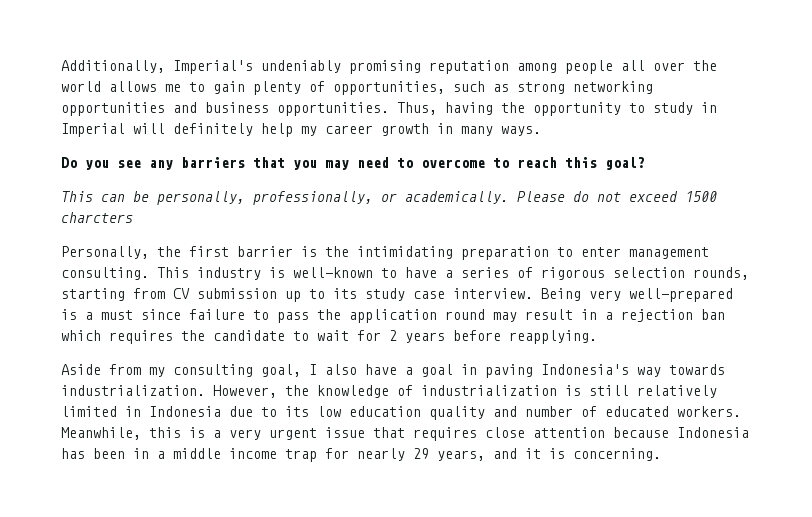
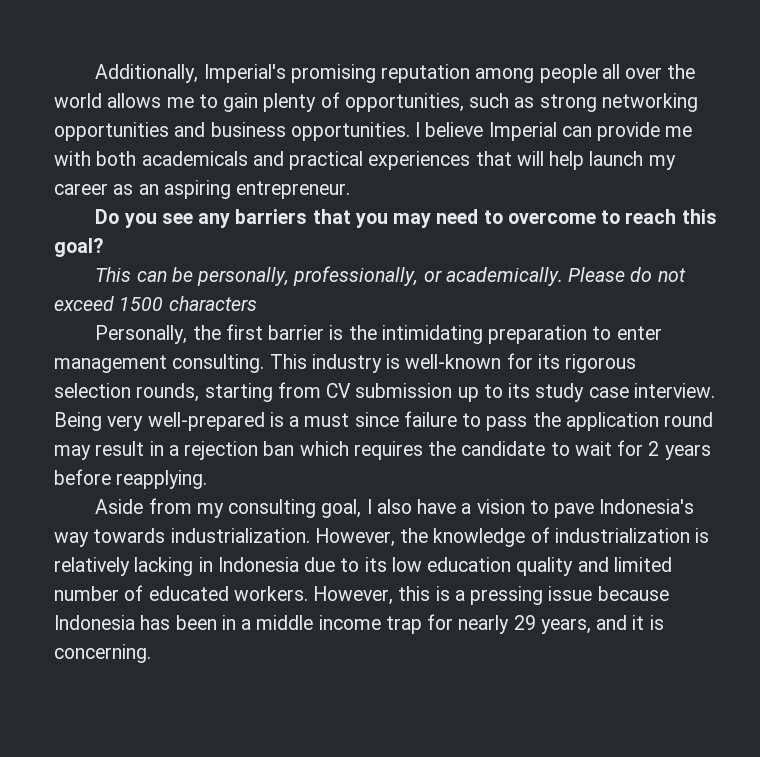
[261,60,341,73] undeniably -> (286, 73) none
[397,102,717,116] [61,123,541,137] Thus, having the opportunity to study in Imperial will definitely help my career growth in many ways. -> [415,122,693,141] [54,151,676,170] [54,180,351,199] I believe Imperial can provide me with both academicals and practical experiences that will help launch my career as an aspiring entrepreneur.
[61,212,133,223] charcters -> [168,296,257,311] characters
[381,267,533,278] to have a series of -> [506,353,560,369] for its
[421,364,533,378] goal in paving -> [476,499,595,518] vision to pave
[589,385,717,398] [61,406,117,417] still relatively limited -> [54,557,194,576] relatively lacking
(517, 411) none -> [613,557,672,572] limited
[61,427,141,440] Meanwhile, -> [313,586,394,605] However,
[229,427,605,441] very urgent issue that requires close attention -> [470,586,593,605] pressing issue

